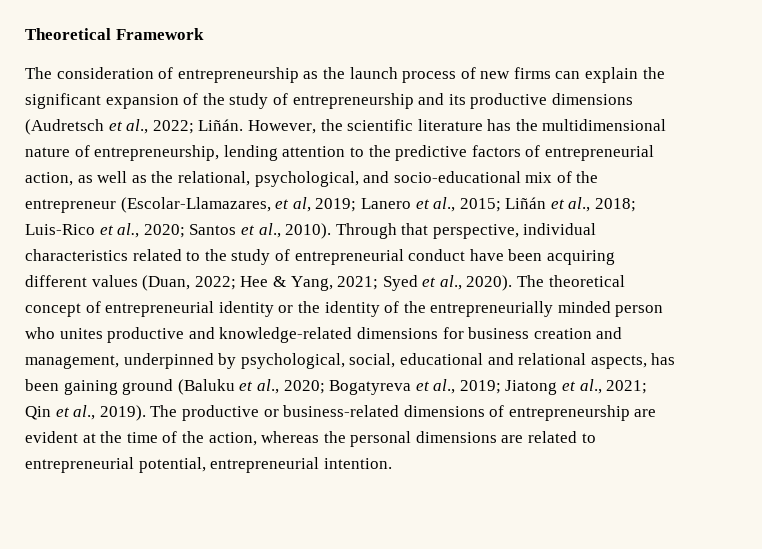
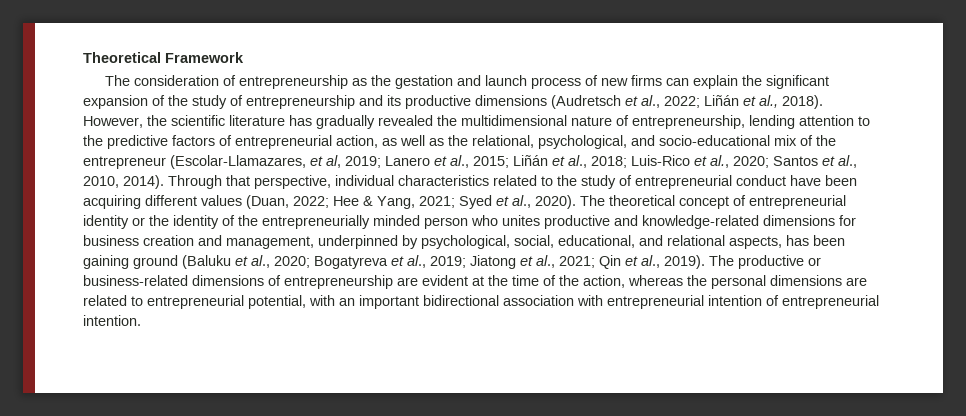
(345, 73) none -> [394,75,481,89] gestation and
[198,119,244,131] Liñán. -> [704,95,823,109] Liñán et al., 2018).
(512, 125) none -> [316,115,433,129] gradually revealed
[285,223,332,239] 2010). -> [83,175,164,189] 2010, 2014).
[399,353,483,365] educational -> [558,235,635,248] educational,
(206, 465) none -> [309,295,779,309] with an important bidirectional association with entrepreneurial intention of

